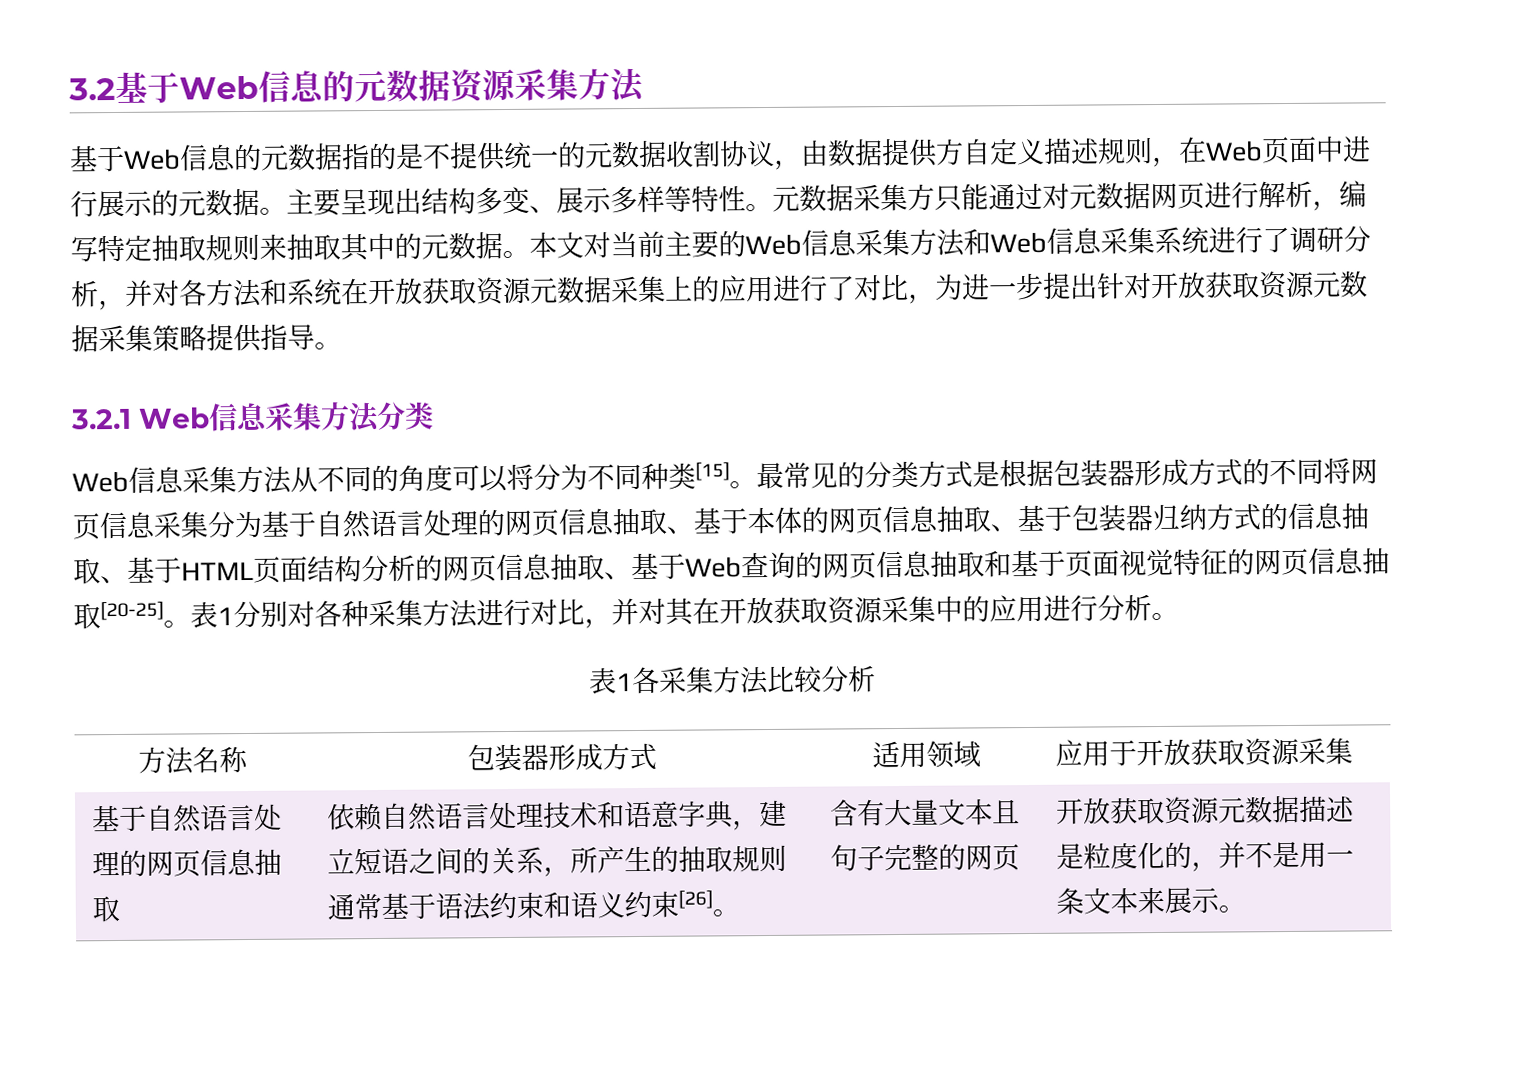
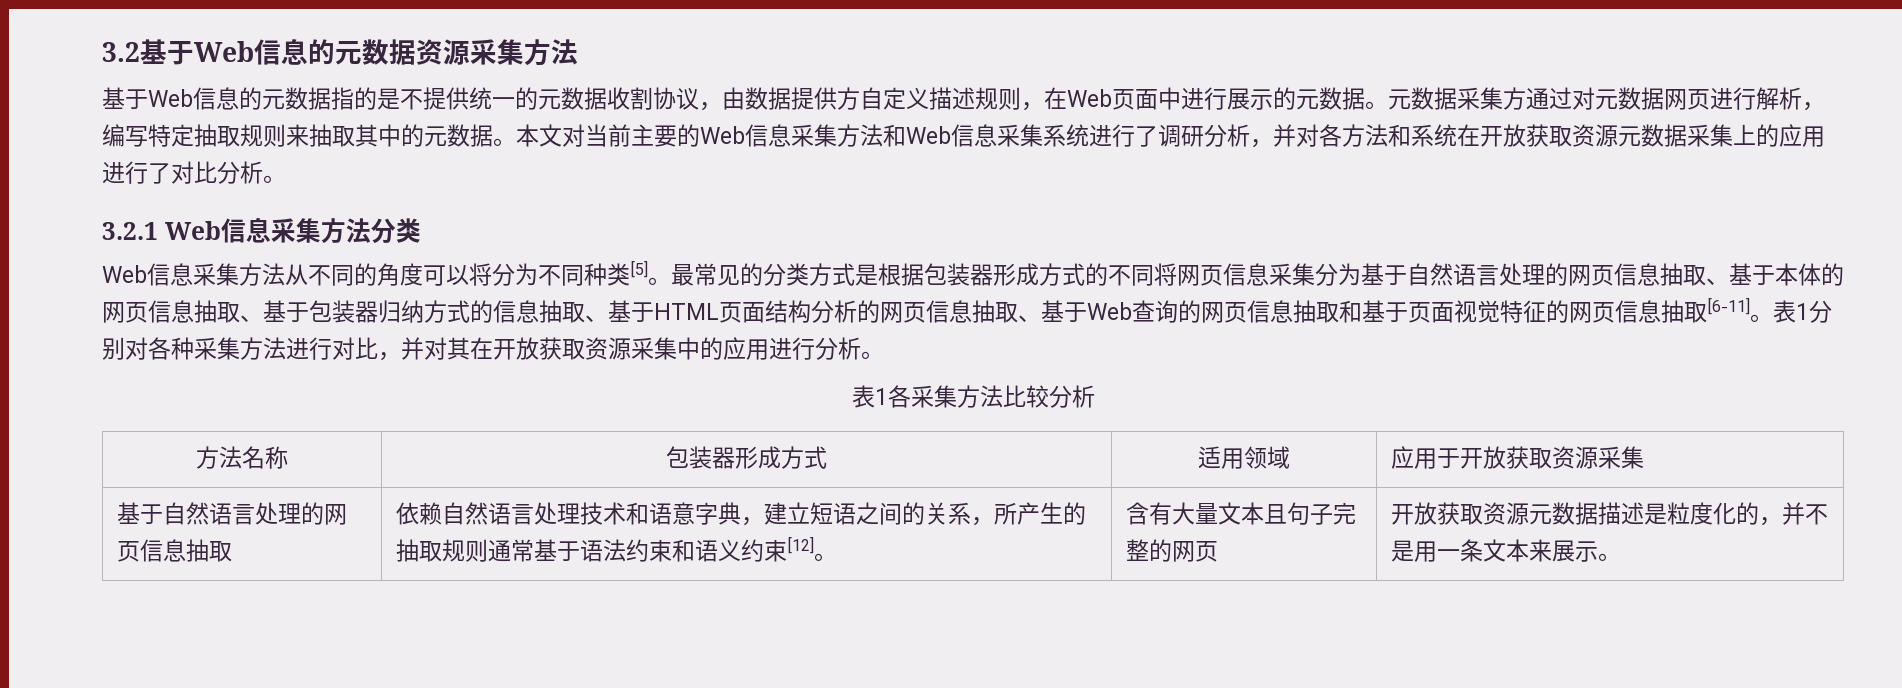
[286,185,773,217] 主要呈现出结构多变、展示多样等特性。 -> (1388, 105) none
[934,183,989,212] 只能 -> (1526, 98) none
[908,270,1368,304] [71,323,315,353] ，为进一步提出针对开放获取资源元数据采集策略提供指导 -> [217,161,263,184] 分析
[695,462,730,481] [15] -> [630,260,648,278] [5]
[100,601,164,621] [20-25] -> [1707,297,1750,315] [6-11]
[678,890,714,909] [26] -> [786,536,814,554] [12]

